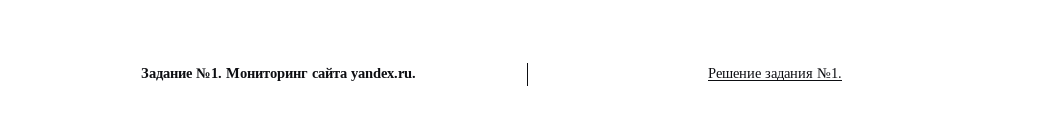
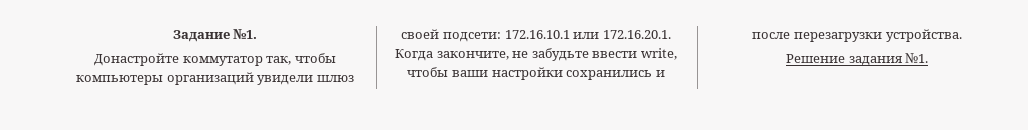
[225,67,416,81] Мониторинг сайта yandex.ru. -> [94,53,336,66] [76,72,354,85] [401,29,671,42] [395,48,677,61] [407,67,665,80] [752,29,962,42] // Донастройте коммутатор так, чтобы компьютеры организаций увидели шлюз своей подсети: 172.16.10.1 или 172.16.20.1. Когда закончите, не забудьте ввести write, чтобы ваши настройки сохранились и после перезагрузки устройства.

